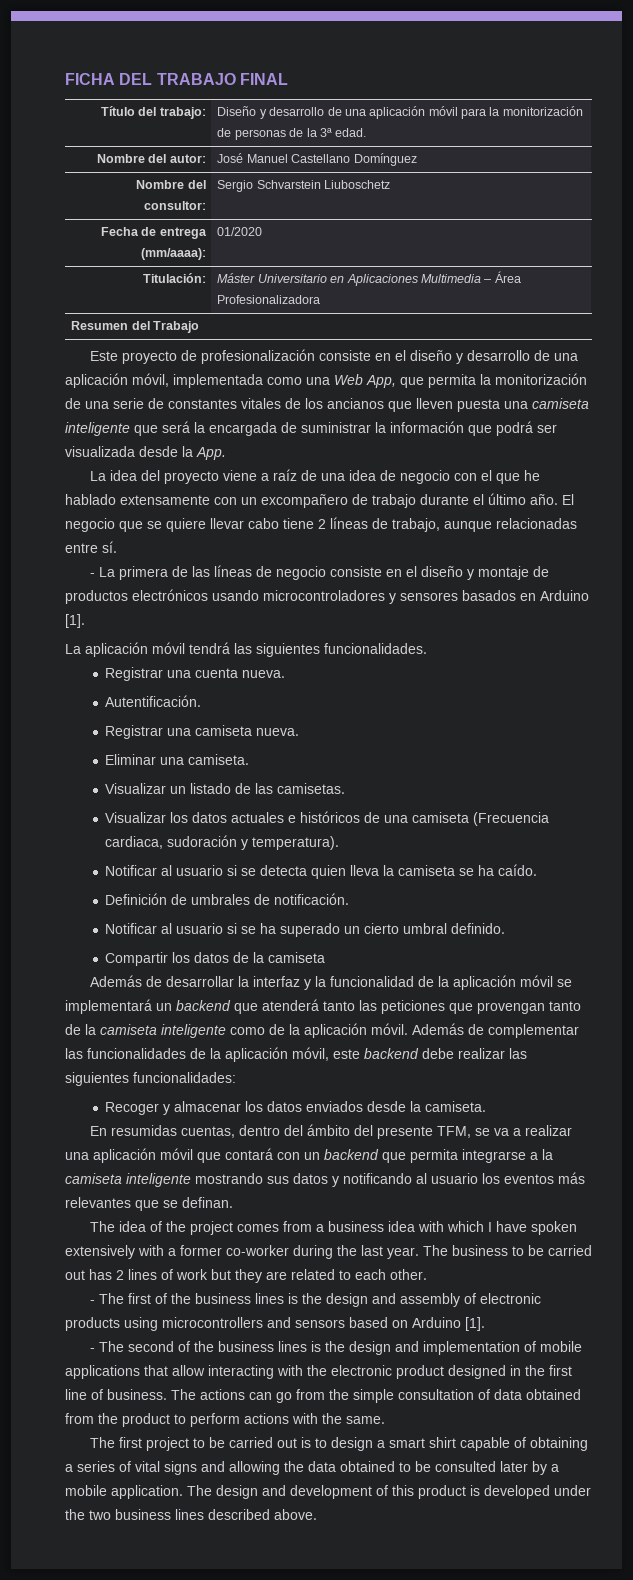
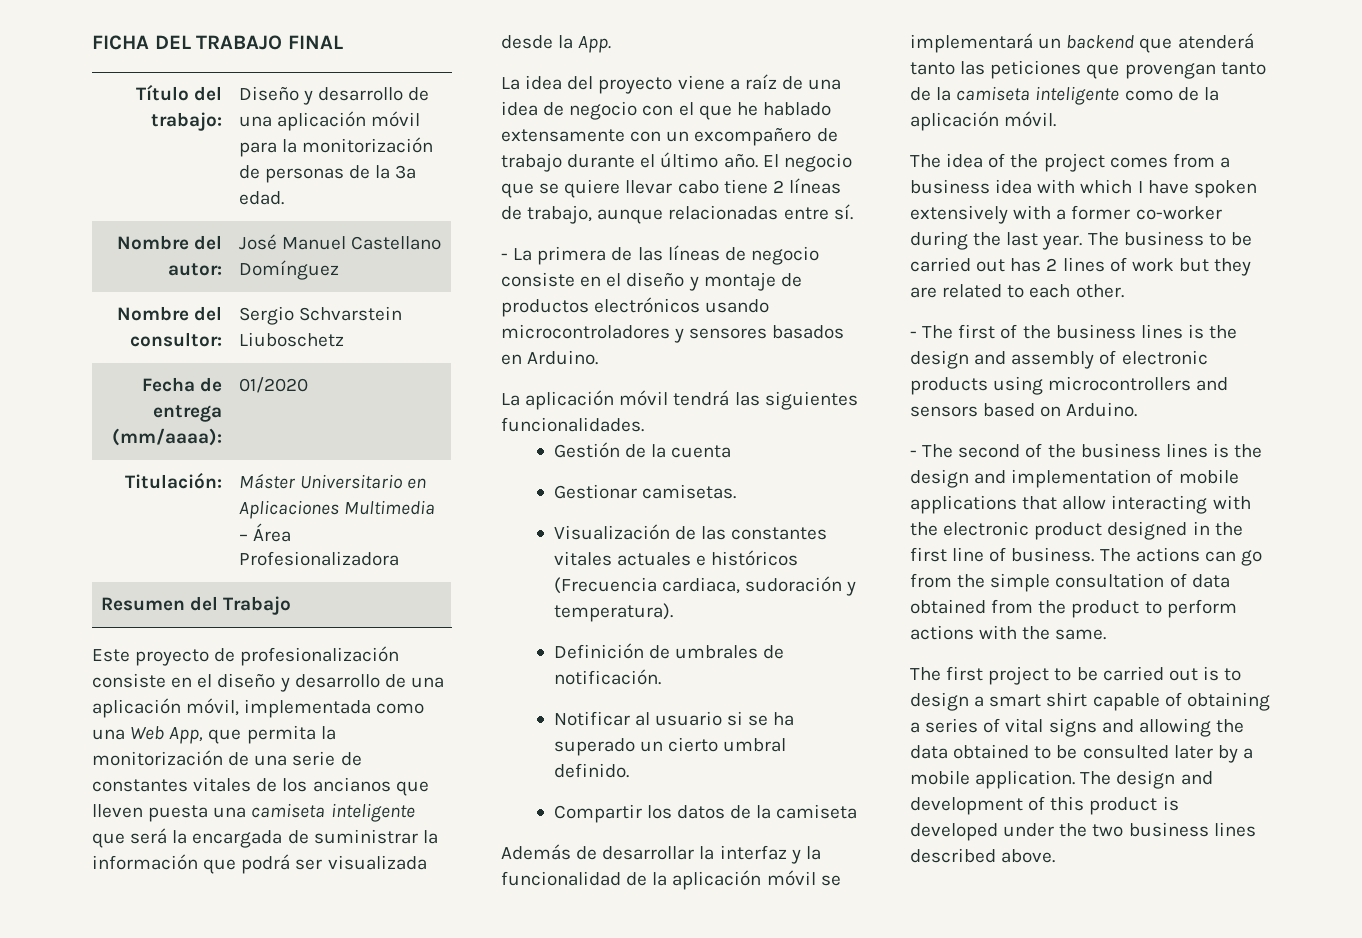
[540,590,589,601] [65,614,85,628] Arduino [1]. -> [527,350,599,365] Arduino.
[105,667,286,681] [105,695,202,707] [105,725,300,739] [105,754,250,765] [105,783,346,794] [105,811,470,823] Registrar una cuenta nueva. // Autentificación. // Registrar una camiseta nueva. // Eliminar una camiseta. // Visualizar un listado de las camisetas. // Visualizar los datos actuales e históricos de una camiseta -> [553,442,732,458] [553,484,736,499] [553,524,828,540] [553,550,799,566] Gestión de la cuenta // Gestionar camisetas. // Visualización de las constantes vitales actuales e históricos
[105,864,538,879] // Notificar al usuario si se detecta quien lleva la camiseta se ha caído. -> (673, 612) none
[412,1023,579,1038] [65,1047,527,1062] [65,1072,236,1086] [105,1101,487,1115] [89,1124,572,1139] [65,1148,553,1163] [65,1172,585,1187] [65,1197,233,1211] Además de complementar las funcionalidades de la aplicación móvil, este backend debe realizar las siguientes funcionalidades: // Recoger y almacenar los datos enviados desde la camiseta. // En resumidas cuentas, dentro del ámbito del presente TFM, se va a realizar una aplicación móvil que contará con un backend que permita integrarse a la camiseta inteligente mostrando sus datos y notificando al usuario los eventos más relevantes que se definan. -> (1057, 119) none
[412,1317,485,1331] Arduino [1]. -> [1066,402,1138,417] Arduino.

